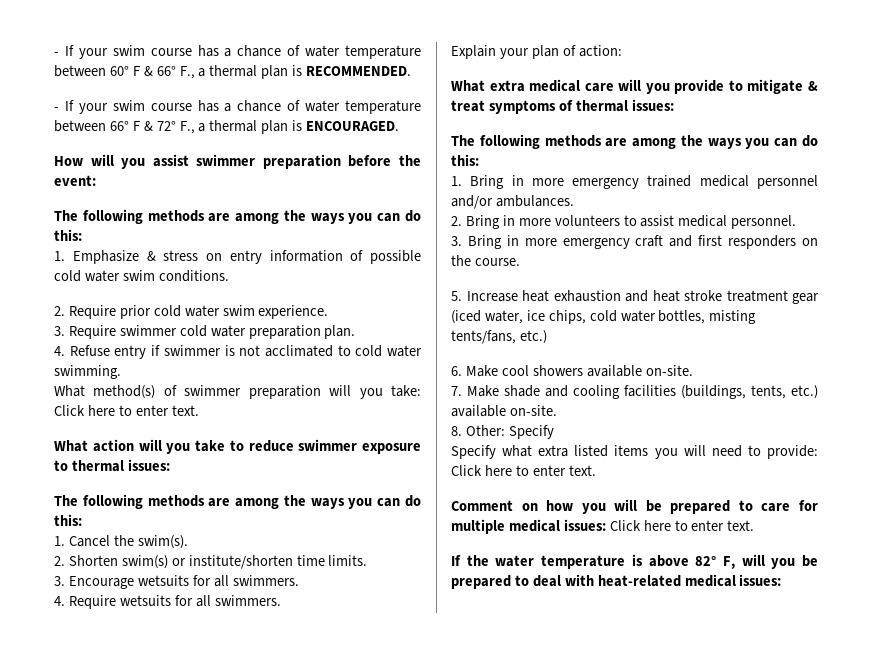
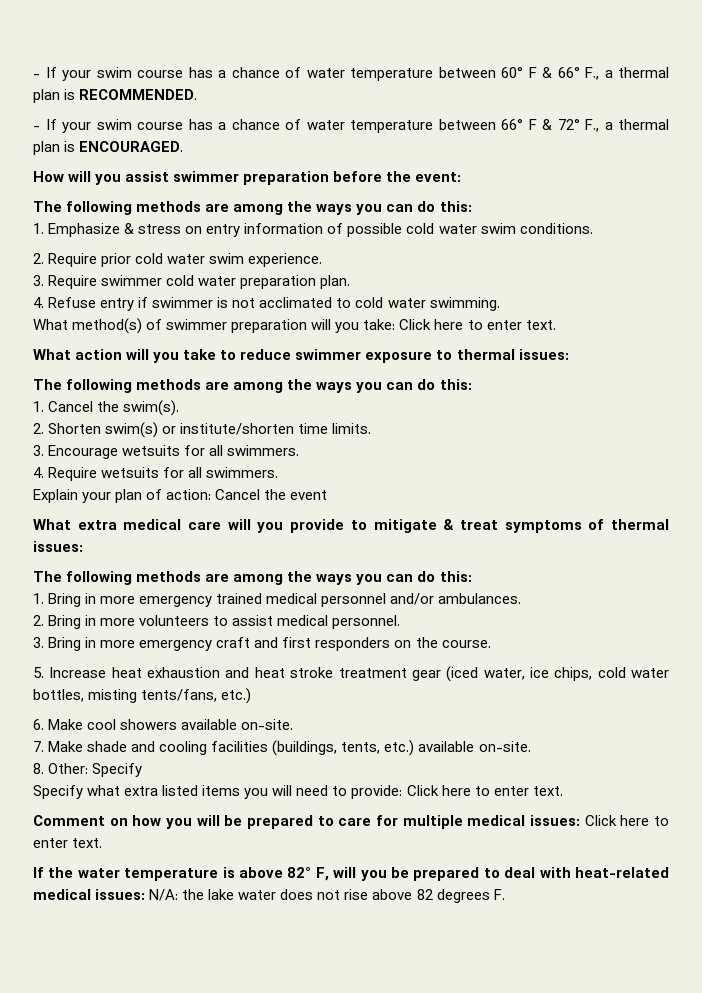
(622, 51) none -> [215,489,328,500] Cancel the event
(782, 580) none -> [149,889,505,903] N/A: the lake water does not rise above 82 degrees F.

